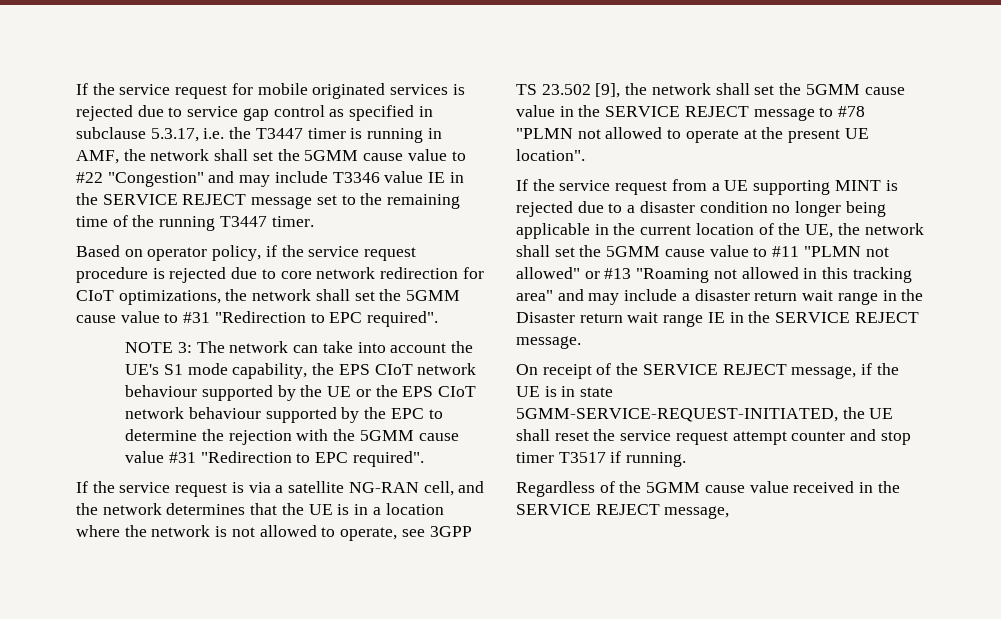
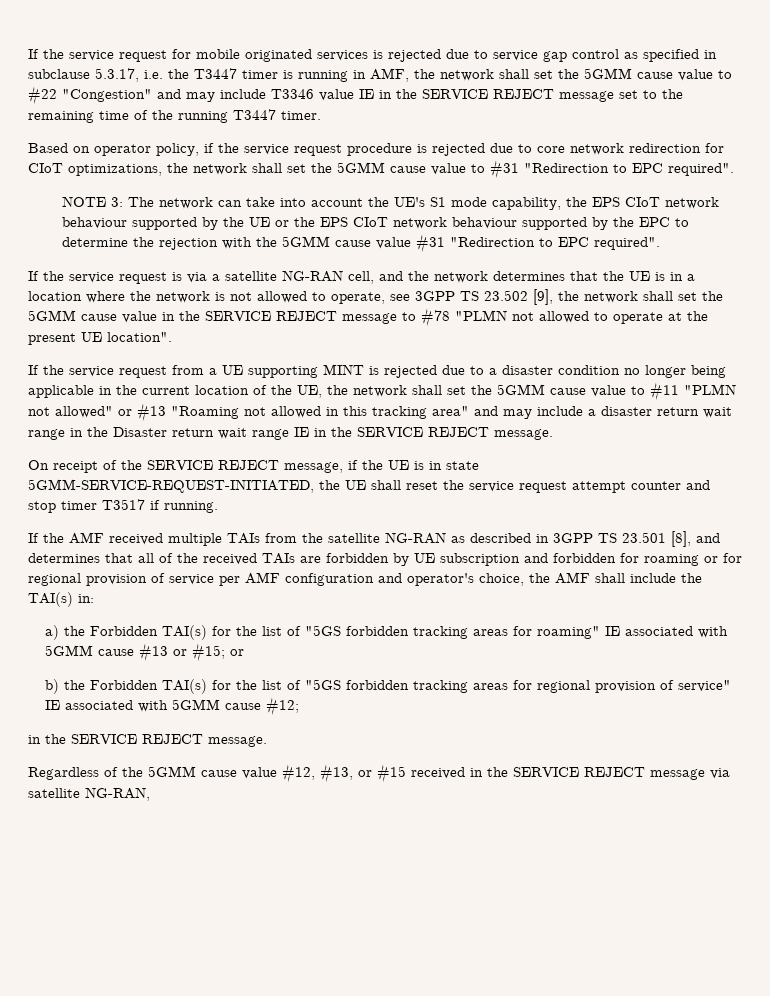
(687, 459) none -> [28,531,720,547] [28,553,742,566] [28,572,702,586] [28,592,94,607] [45,625,729,640] [45,643,245,662] [45,679,732,694] [45,697,300,716] [28,734,267,747] // If the AMF received multiple TAIs from the satellite NG-RAN as described in 3GPP TS 23.501 [8], and determines that all of the received TAIs are forbidden by UE subscription and forbidden for roaming or for regional provision of service per AMF configuration and operator's choice, the AMF shall include the TAI(s) in: // a) the Forbidden TAI(s) for the list of "5GS forbidden tracking areas for roaming" IE associated with 5GMM cause #13 or #15; or // b) the Forbidden TAI(s) for the list of "5GS forbidden tracking areas for regional provision of service" IE associated with 5GMM cause #12; // in the SERVICE REJECT message.
(789, 487) none -> [282,764,406,783] #12, #13, or #15
[664,506,730,519] message, -> [650,768,730,780] [28,787,150,801] message via satellite NG-RAN,

